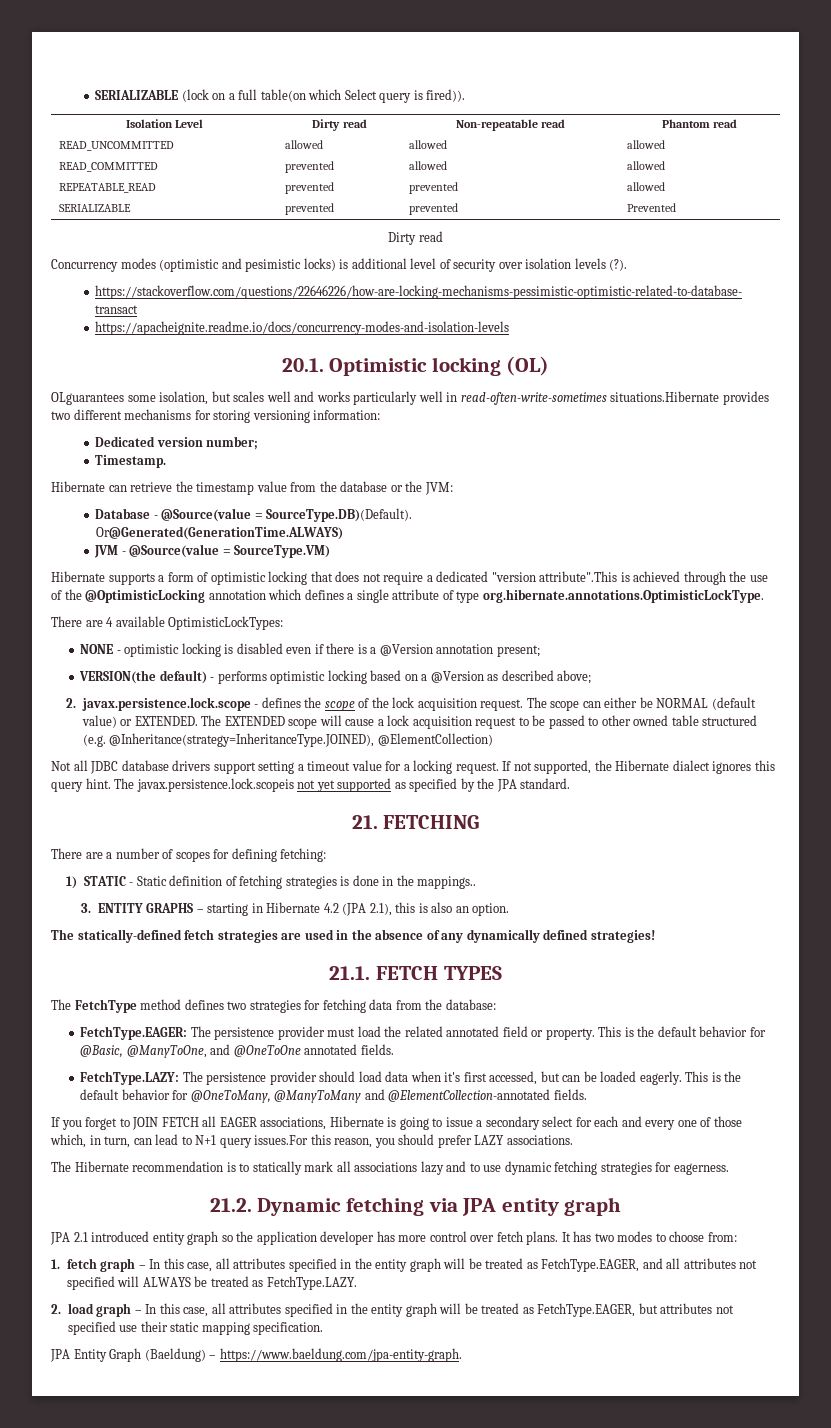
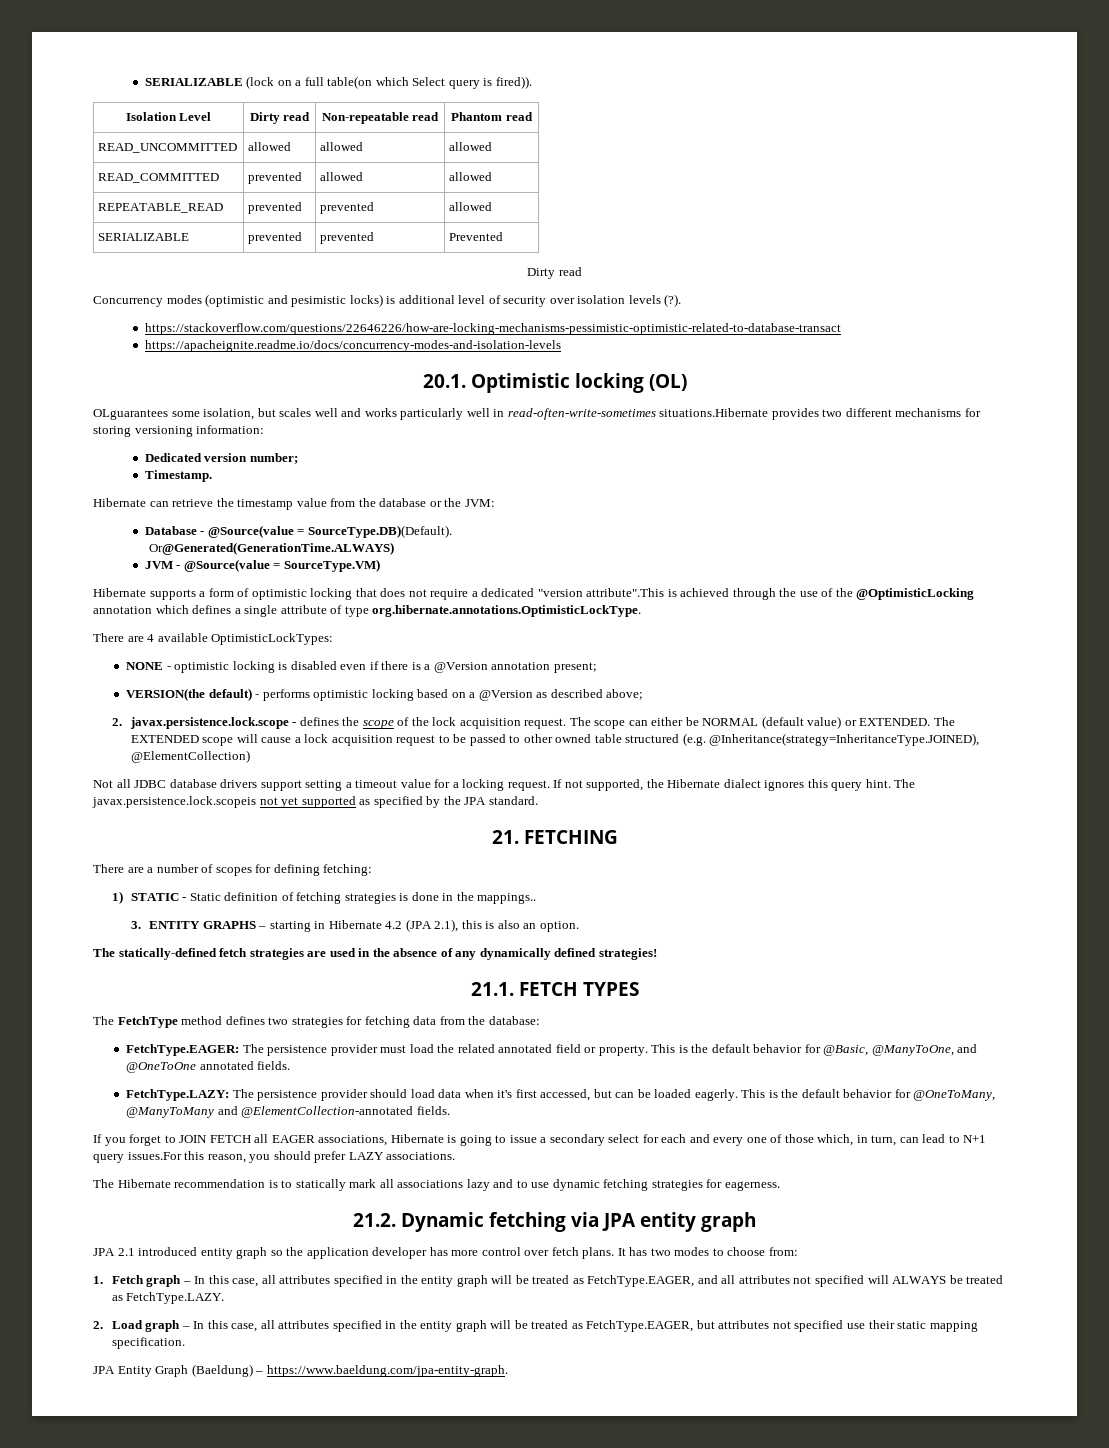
[66,1258,97,1269] fetch -> [111,1275,144,1284] Fetch
[67,1303,94,1314] load -> [111,1320,143,1329] Load

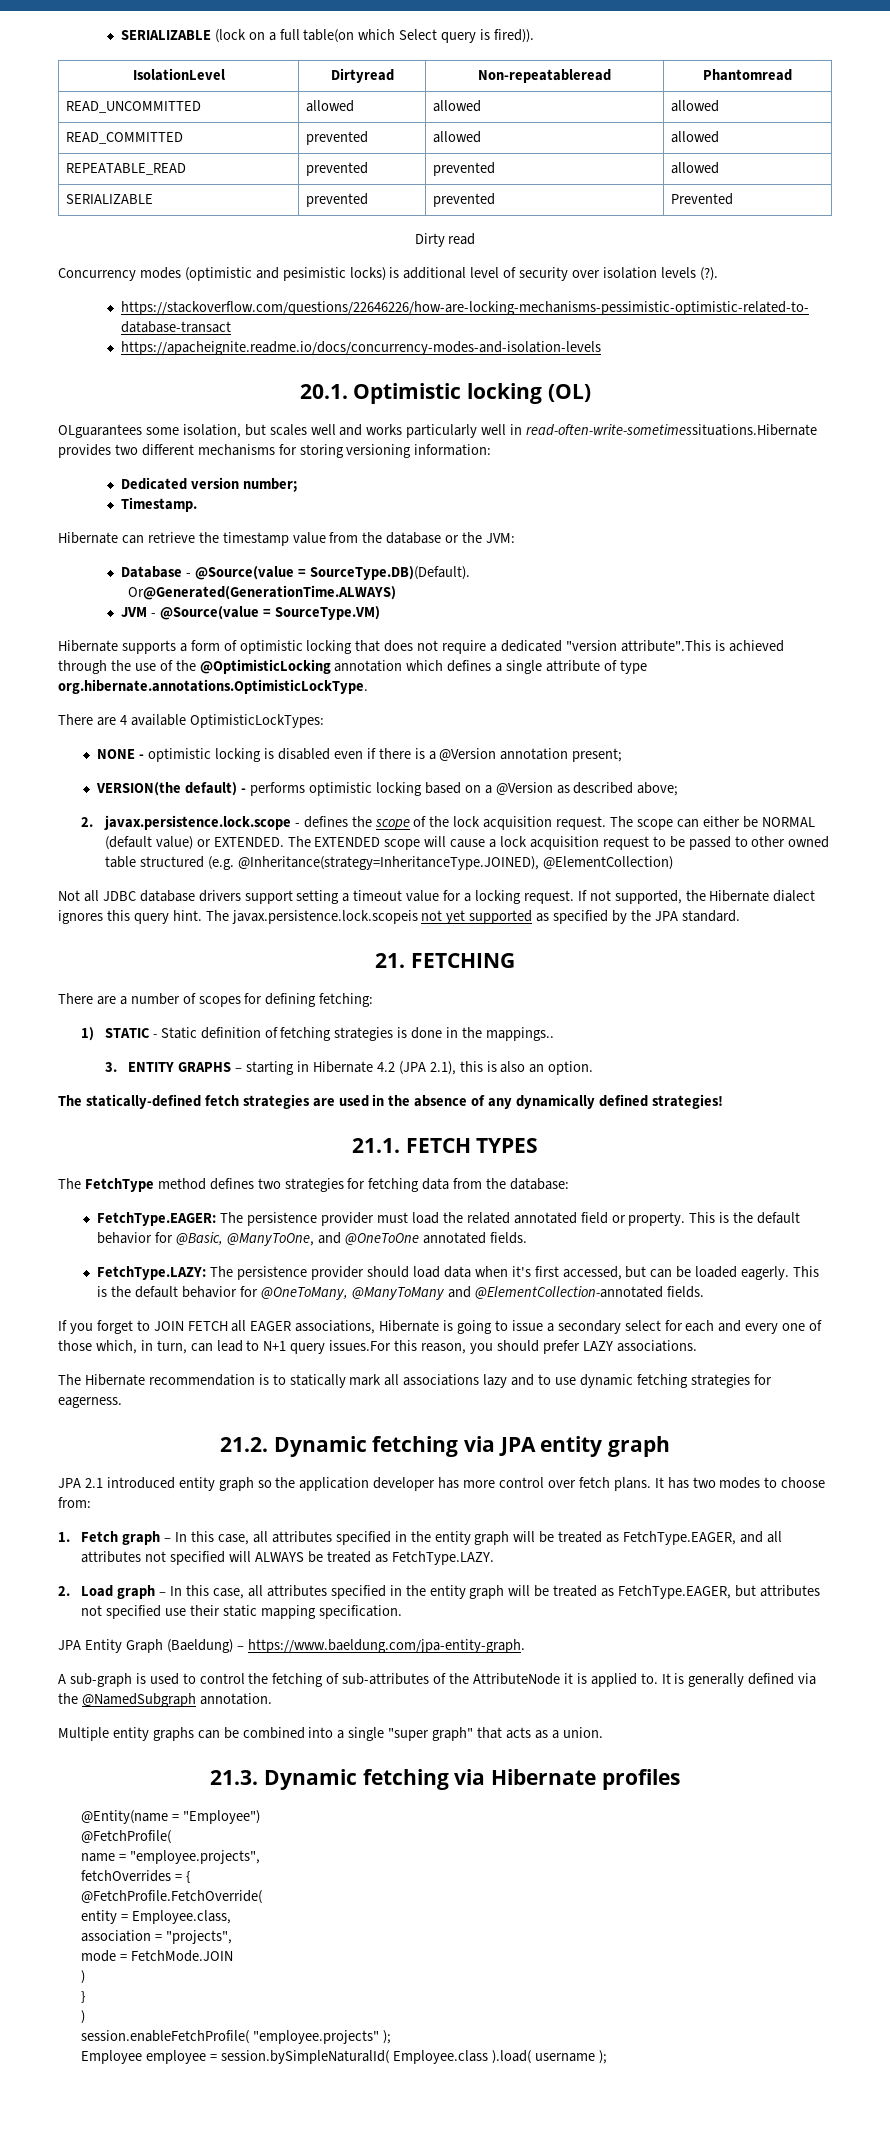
[125,112,212,121] [249,112,311,124] [321,112,440,124] [451,112,533,121] Isolation Level | Dirty read | Non-repeatable read | Phantom read -> [132,68,225,81] [330,68,394,83] [478,69,611,83] [703,69,792,81] IsolationLevel | Dirtyread | Non-repeatableread | Phantomread
[507,408,769,420] read-often-write-sometimes situations.Hibernate -> [526,424,818,436] read-often-write-sometimessituations.Hibernate
(508, 1371) none -> [58,1673,817,1687] [58,1693,272,1707] [58,1727,603,1741] [210,1769,680,1790] [81,1810,261,1824] [81,1830,172,1844] [81,1850,261,1864] [81,1870,191,1883] [81,1890,263,1904] [81,1910,232,1924] [81,1930,233,1944] [81,1950,234,1962] [81,1970,86,1984] [81,1991,86,2003] [81,2010,86,2024] [81,2030,392,2044] [81,2050,607,2064] // A sub-graph is used to control the fetching of sub-attributes of the AttributeNode it is applied to. It is generally defined via the @NamedSubgraph annotation. // Multiple entity graphs can be combined into a single "super graph" that acts as a union. // 21.3. Dynamic fetching via Hibernate profiles // @Entity(name = "Employee") // @FetchProfile( // name = "employee.projects", // fetchOverrides = { // @FetchProfile.FetchOverride( // entity = Employee.class, // association = "projects", // mode = FetchMode.JOIN // ) // } // ) // session.enableFetchProfile( "employee.projects" ); // Employee employee = session.bySimpleNaturalId( Employee.class ).load( username );

